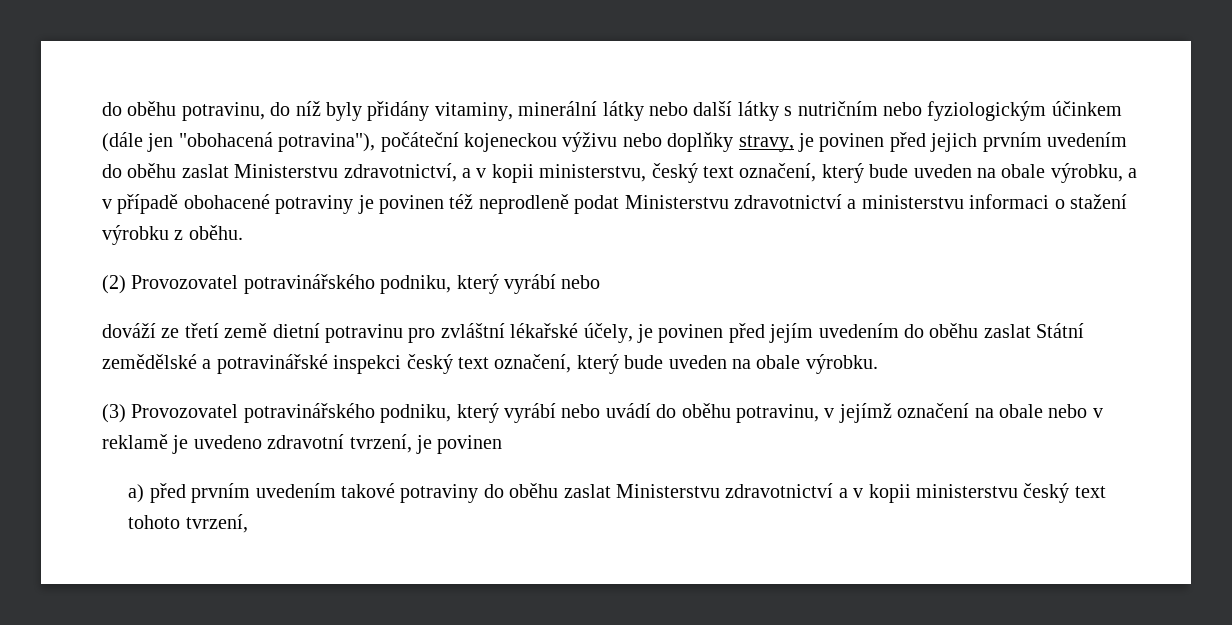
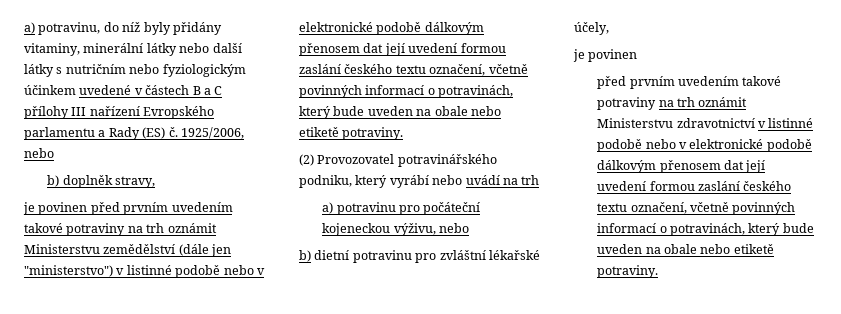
[102,101,177,116] do oběhu -> [24,22,35,34] a)
[102,132,734,152] (dále jen "obohacená potravina"), počáteční kojeneckou výživu nebo doplňky -> [79,85,223,95] [24,106,215,119] [24,127,244,140] [24,148,54,158] [47,175,113,188] uvedené v částech B a C přílohy III nařízení Evropského parlamentu a Rady (ES) č. 1925/2006, nebo // b) doplněk
[797,132,1127,152] [102,163,1138,183] [102,194,1127,214] [102,225,243,245] je povinen před jejich prvním uvedením do oběhu zaslat Ministerstvu zdravotnictví, a v kopii ministerstvu, český text označení, který bude uveden na obale výrobku, a v případě obohacené potraviny je povinen též neprodleně podat Ministerstvu zdravotnictví a ministerstvu informaci o stažení výrobku z oběhu. -> [23,202,233,215] [24,223,217,236] [24,244,232,257] [24,265,265,278] [299,22,484,35] [299,43,506,56] [299,64,528,76] [299,85,514,98] [299,106,501,119] [299,127,404,140] // je povinen před prvním uvedením takové potraviny na trh oznámit Ministerstvu zemědělství (dále jen "ministerstvo") v listinné podobě nebo v elektronické podobě dálkovým přenosem dat její uvedení formou zaslání českého textu označení, včetně povinných informací o potravinách, který bude uveden na obale nebo etiketě potraviny.
[102,323,268,338] // dováží ze třetí země -> [465,175,540,185] [322,202,481,215] [322,223,469,236] [299,250,311,262] uvádí na trh // a) potravinu pro počáteční kojeneckou výživu, nebo // b)
[636,323,1085,343] [102,354,878,374] [102,403,1103,423] [102,434,503,454] [128,483,1106,503] [128,514,248,533] je povinen před jejím uvedením do oběhu zaslat Státní zemědělské a potravinářské inspekci český text označení, který bude uveden na obale výrobku. // (3) Provozovatel potravinářského podniku, který vyrábí nebo uvádí do oběhu potravinu, v jejímž označení na obale nebo v reklamě je uvedeno zdravotní tvrzení, je povinen // a) před prvním uvedením takové potraviny do oběhu zaslat Ministerstvu zdravotnictví a v kopii ministerstvu český text tohoto tvrzení, -> [573,49,638,62] [597,76,782,89] [597,97,748,110] [597,118,814,128] [597,139,812,152] [597,160,766,173] [597,181,792,191] [597,202,796,215] [597,223,814,236] [597,244,774,254] [597,265,659,278] // je povinen // před prvním uvedením takové potraviny na trh oznámit Ministerstvu zdravotnictví v listinné podobě nebo v elektronické podobě dálkovým přenosem dat její uvedení formou zaslání českého textu označení, včetně povinných informací o potravinách, který bude uveden na obale nebo etiketě potraviny.

